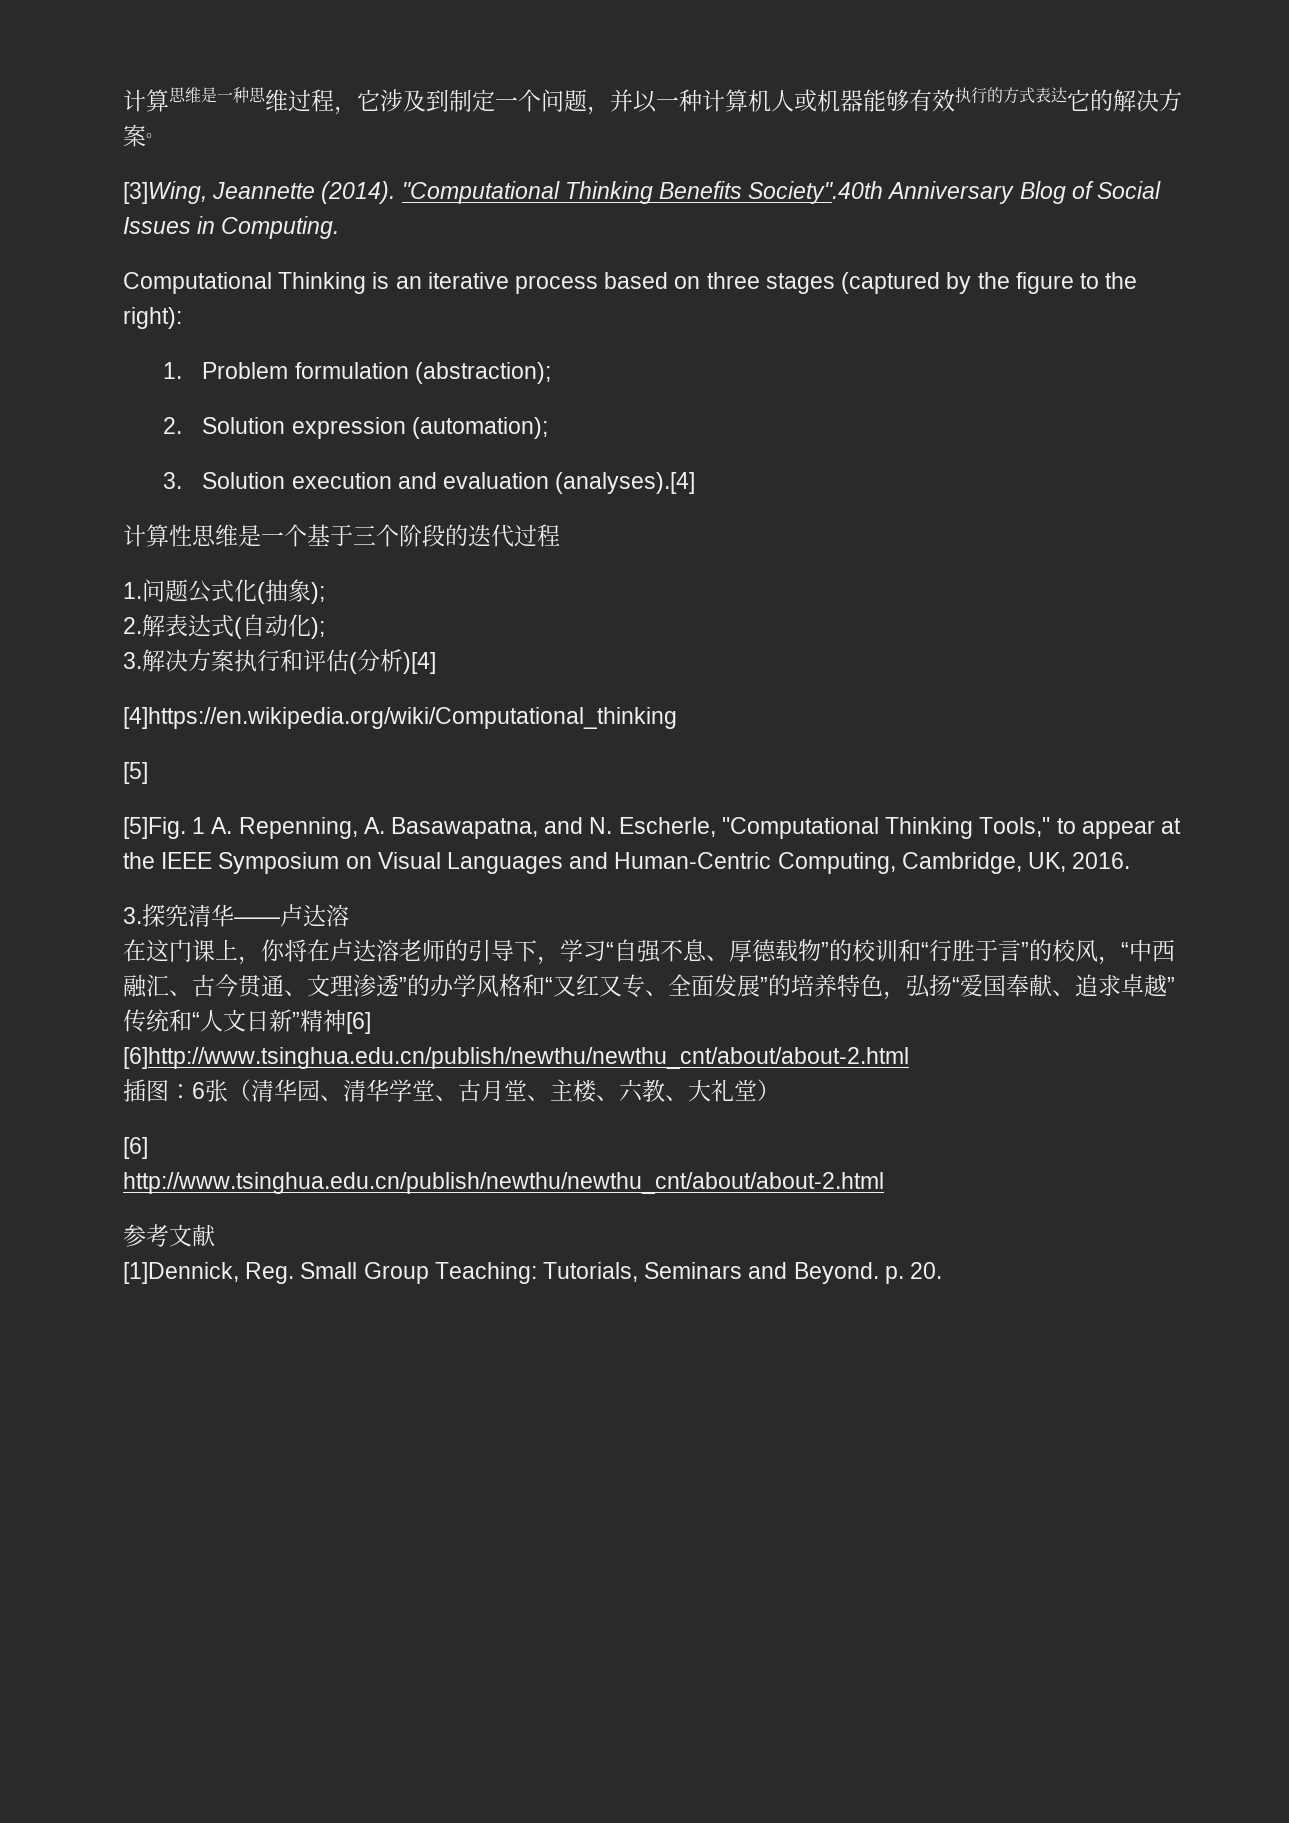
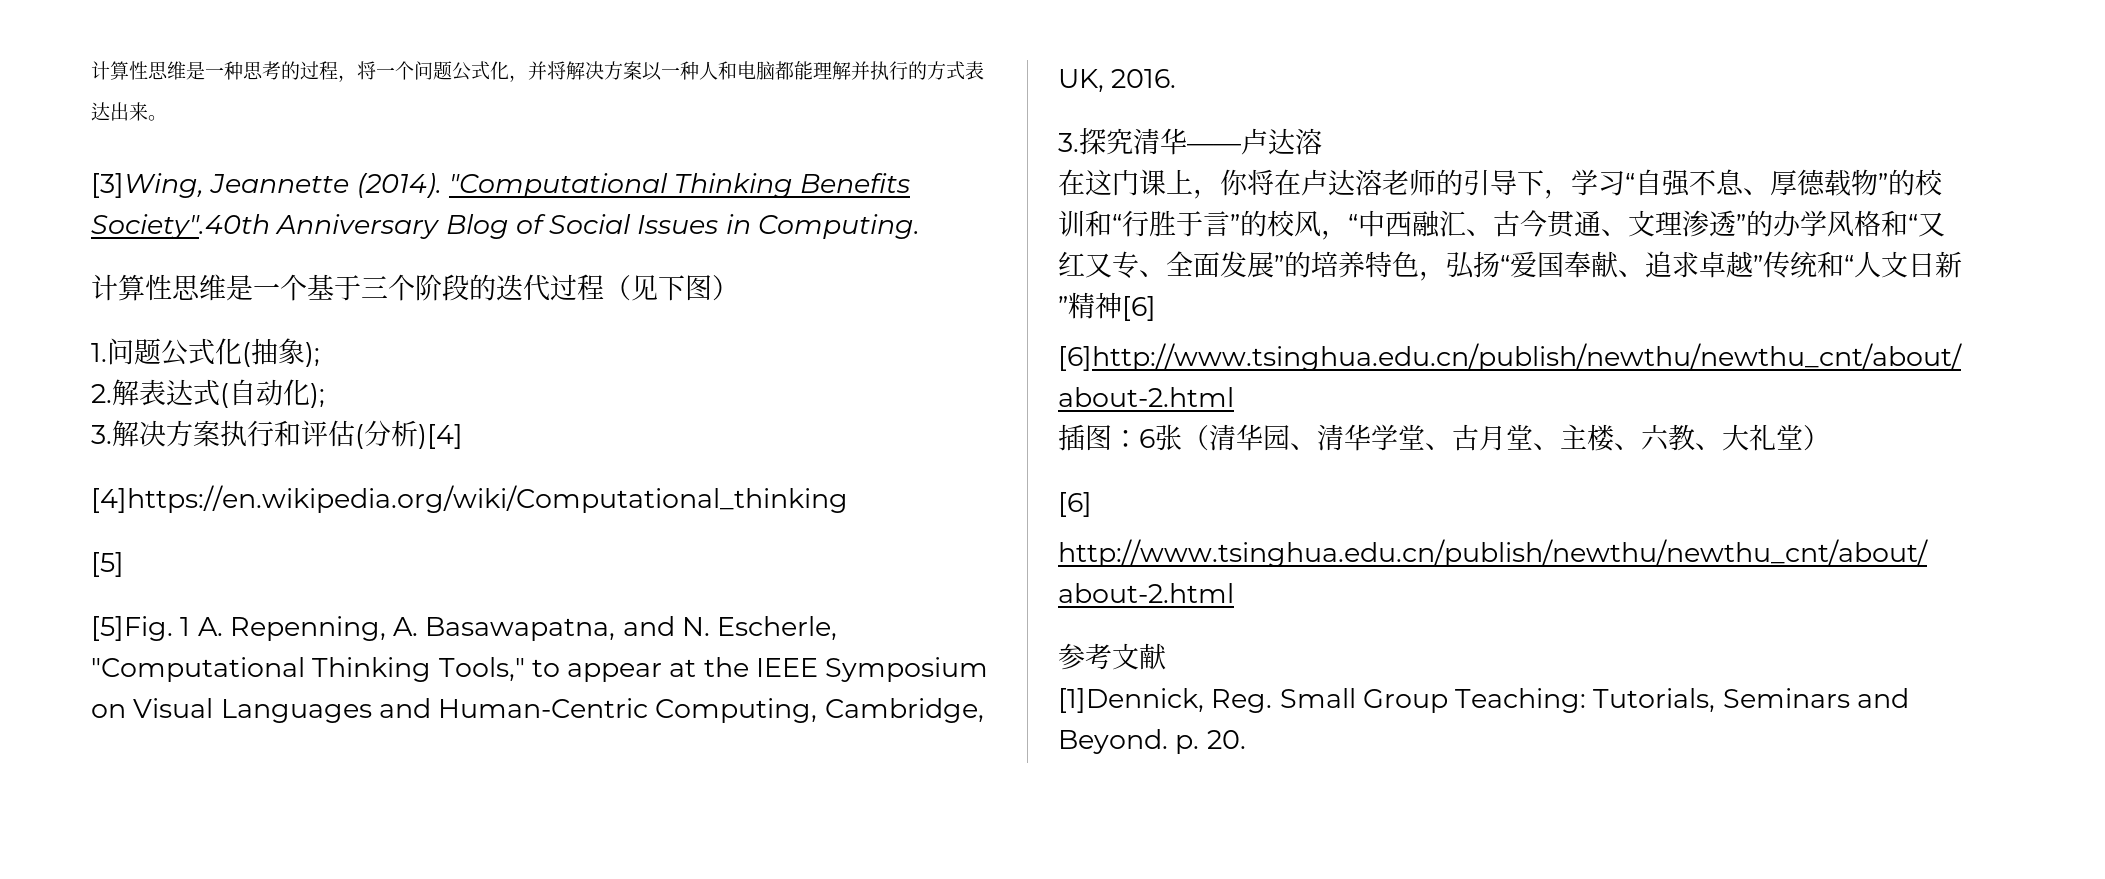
[123,89,169,112] 计算 -> [91,61,148,80] 计算性
[265,89,955,115] 维过程，它涉及到制定一个问题，并以一种计算机人或机器能够有效 -> [262,61,870,82] 考的过程，将一个问题公式化，并将解决方案以一种人和电脑都能理解并
[1067,89,1182,112] [123,124,146,147] 它的解决方案 -> [110,102,148,121] 出来
[123,272,1138,294] [123,307,182,329] [162,362,551,384] [162,417,548,439] [162,472,696,494] // Computational Thinking is an iterative process based on three stages (captured by the figure to the right): // 1. Problem formulation (abstraction); // 2. Solution expression (automation); // 3. Solution execution and evaluation (analyses).[4] -> (921, 226) none
(560, 535) none -> [604,275,739,301] （见下图）

